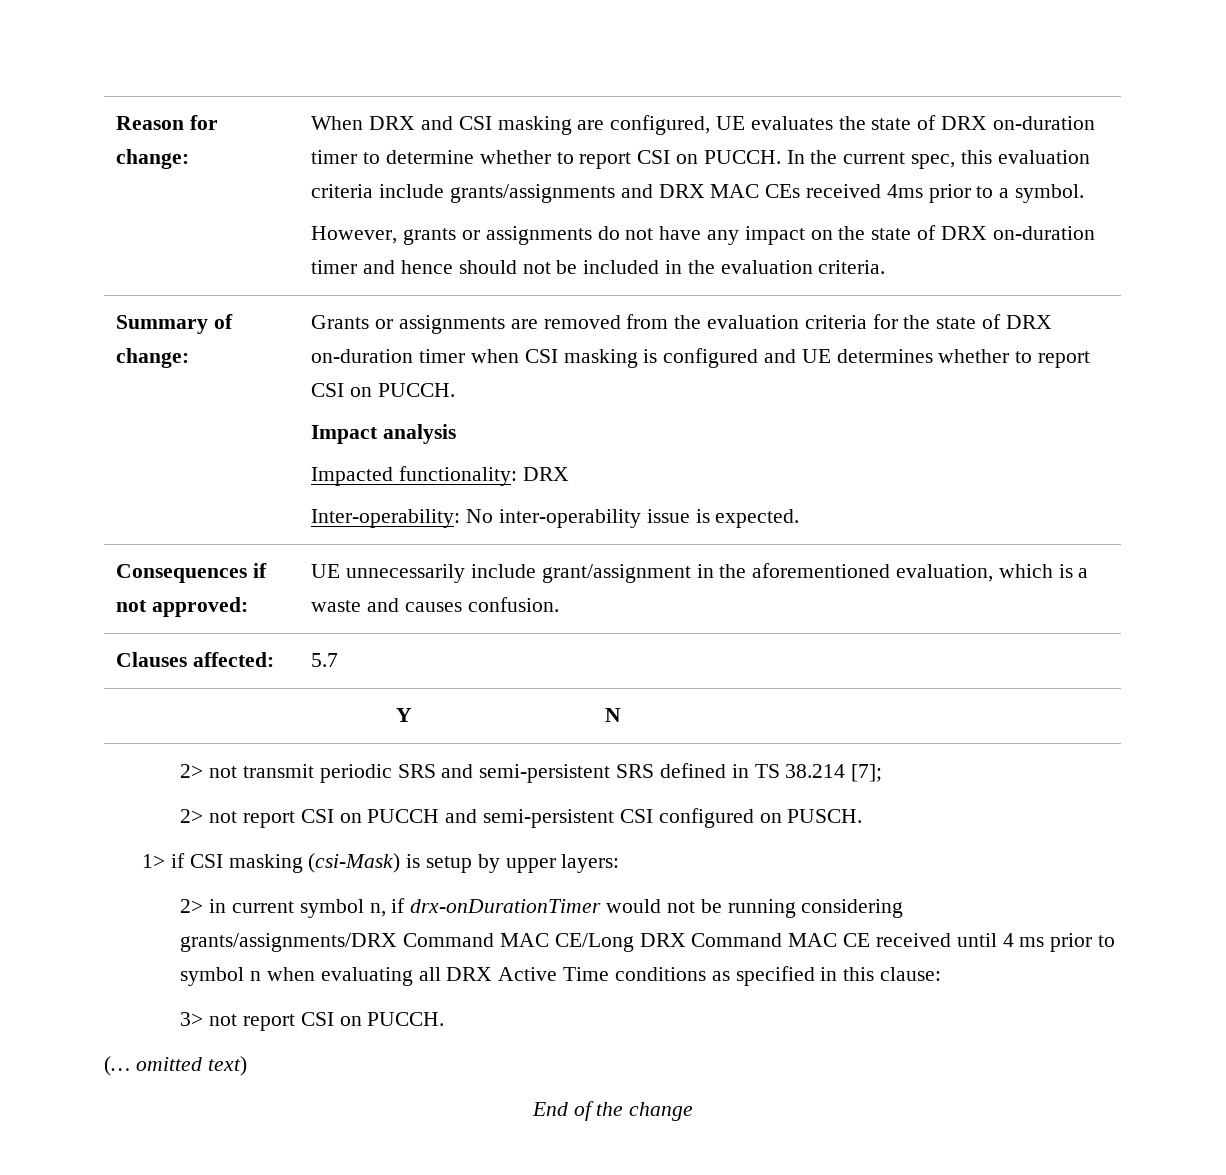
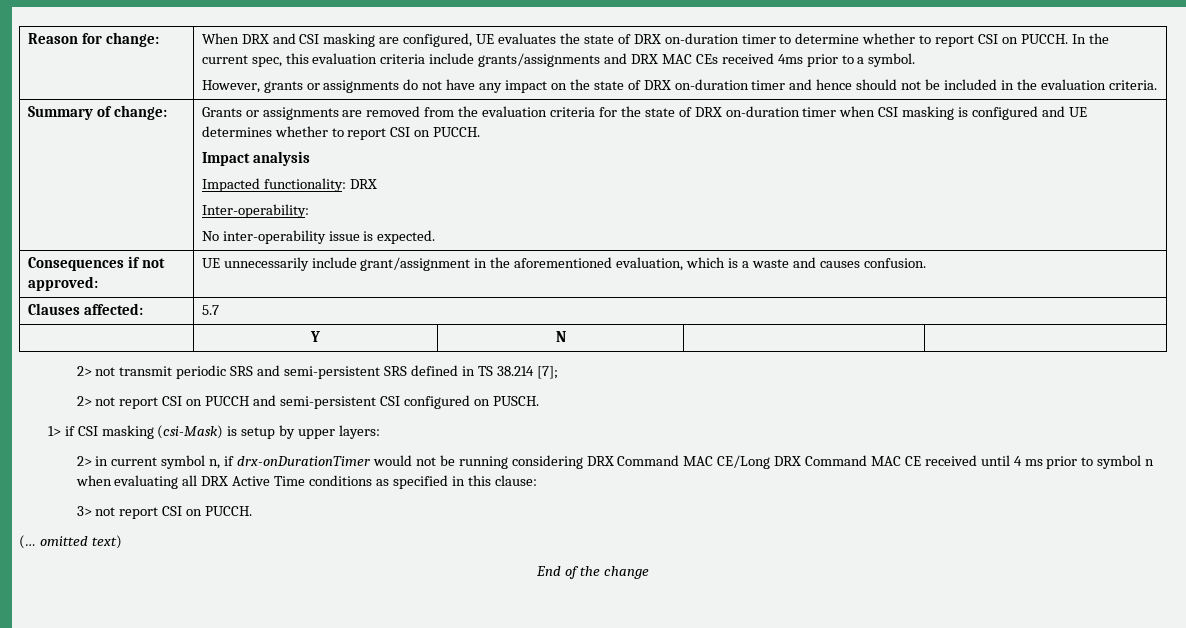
(461, 518) none -> (309, 211) //
[180,933,398,952] grants/assignments/DRX -> [586,456,614,466] DRX

